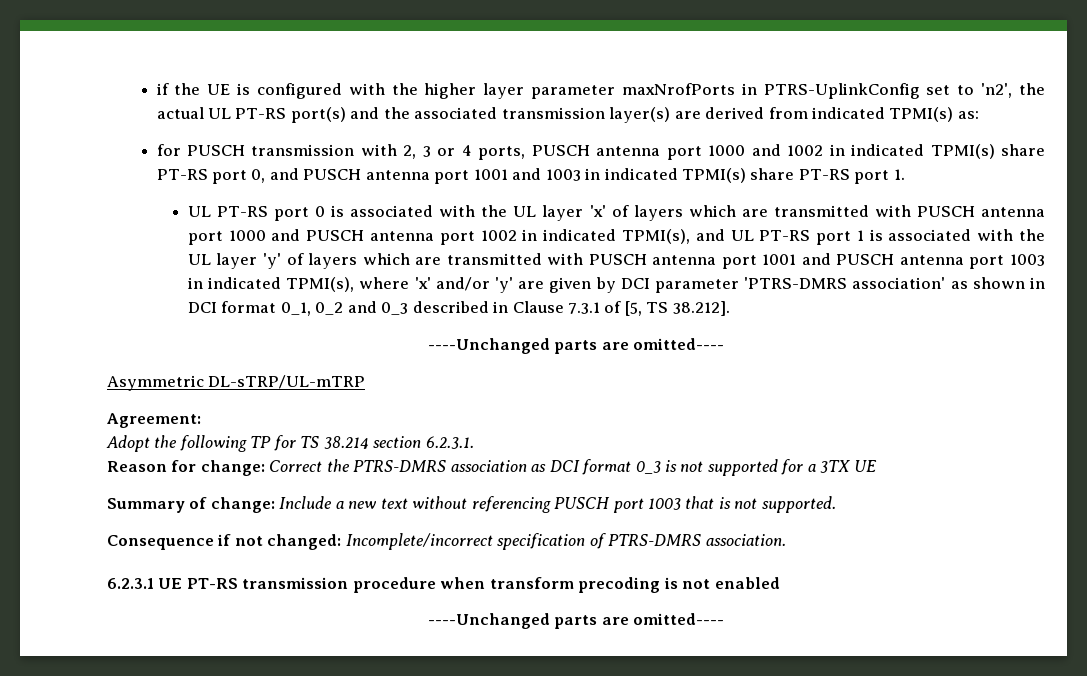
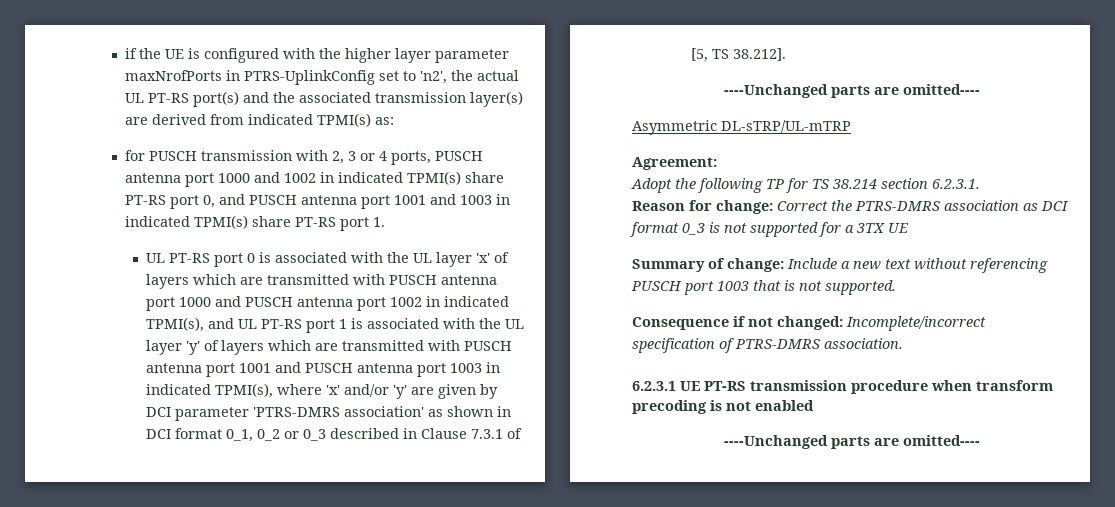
[347,301,377,313] and -> [284,431,300,439] or

